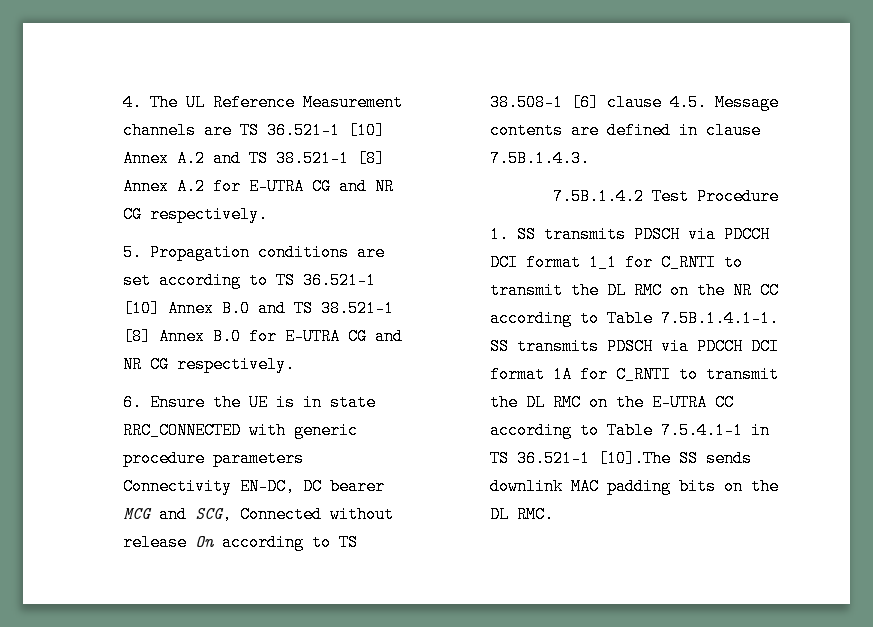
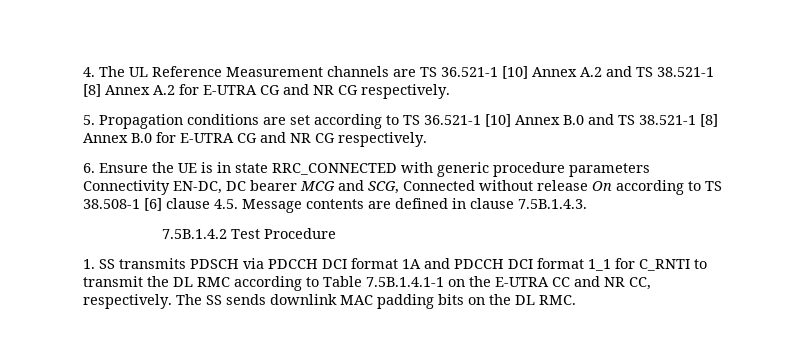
(581, 262) none -> [402,258,585,269] 1A and PDCCH DCI format
[669,282,779,299] [489,310,779,327] [489,338,779,355] [489,366,779,383] [489,394,734,411] [489,422,770,439] [489,450,671,467] on the NR CC according to Table 7.5B.1.4.1-1. SS transmits PDSCH via PDCCH DCI format 1A for C_RNTI to transmit the DL RMC on the E-UTRA CC according to Table 7.5.4.1-1 in TS 36.521-1 [10].The -> [234,276,652,291] [83,294,203,309] according to Table 7.5B.1.4.1-1 on the E-UTRA CC and NR CC, respectively. The

